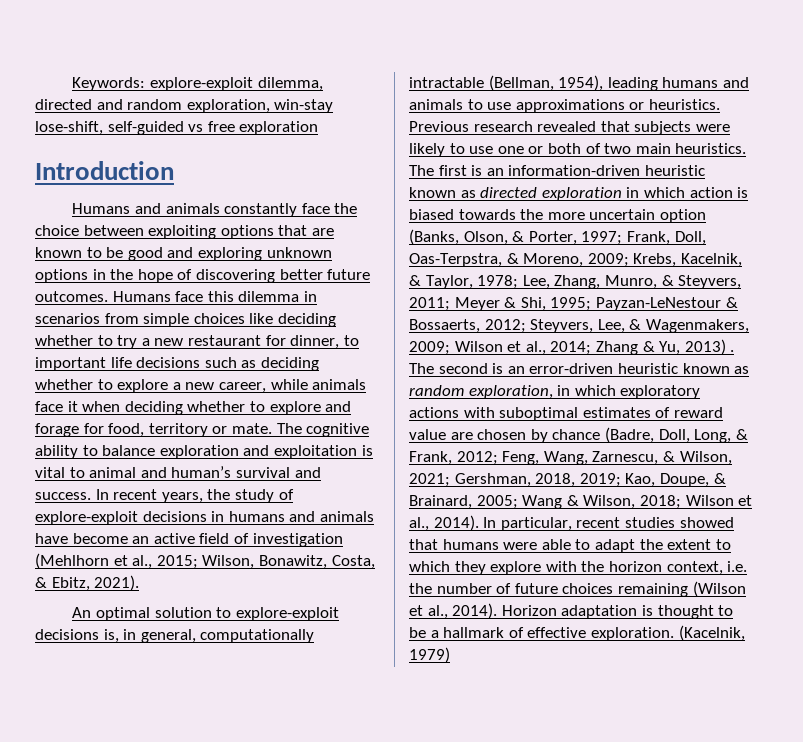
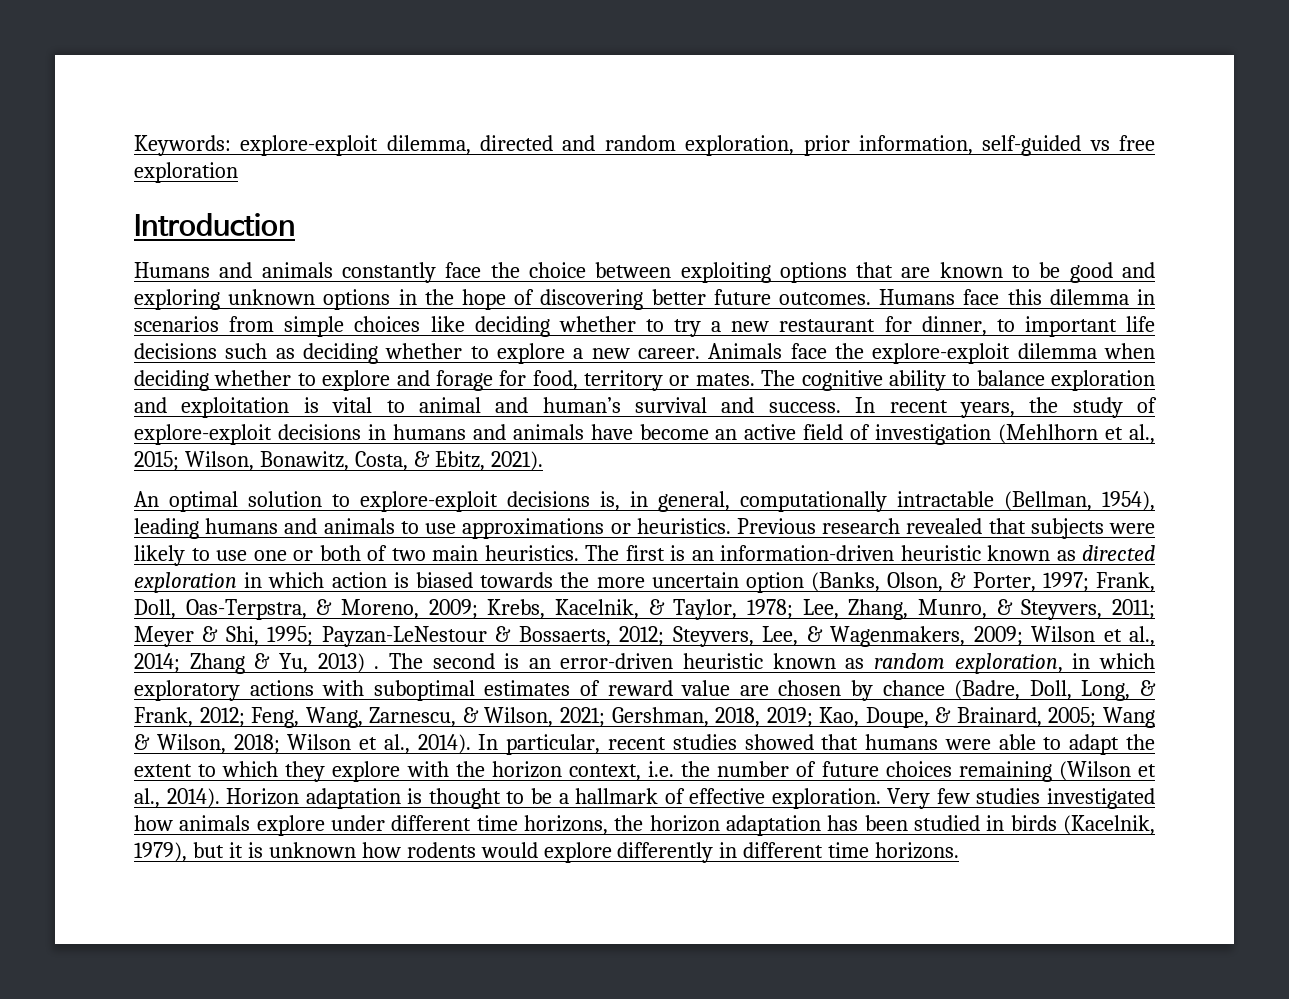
[274,99,334,113] [35,121,103,135] win-stay lose-shift, -> [803,135,973,156] prior information,
[218,379,367,393] [35,401,78,412] career, while animals face it -> [638,343,1097,364] career. Animals face the explore-exploit dilemma
[231,423,272,434] mate. -> [695,373,755,386] mates.
[678,625,745,641] [409,647,450,663] (Kacelnik, 1979) -> [887,788,1155,809] [134,815,1156,836] [134,842,960,863] Very few studies investigated how animals explore under different time horizons, the horizon adaptation has been studied in birds (Kacelnik, 1979), but it is unknown how rodents would explore differently in different time horizons.

